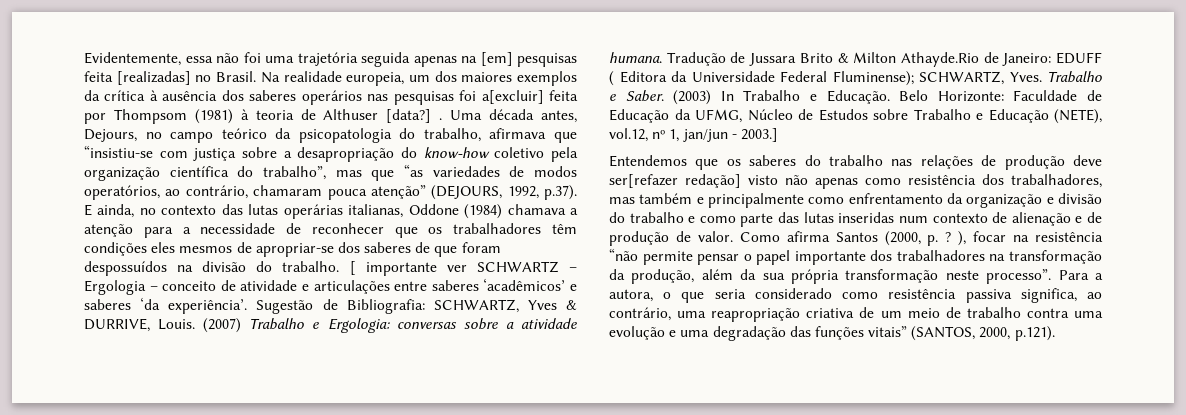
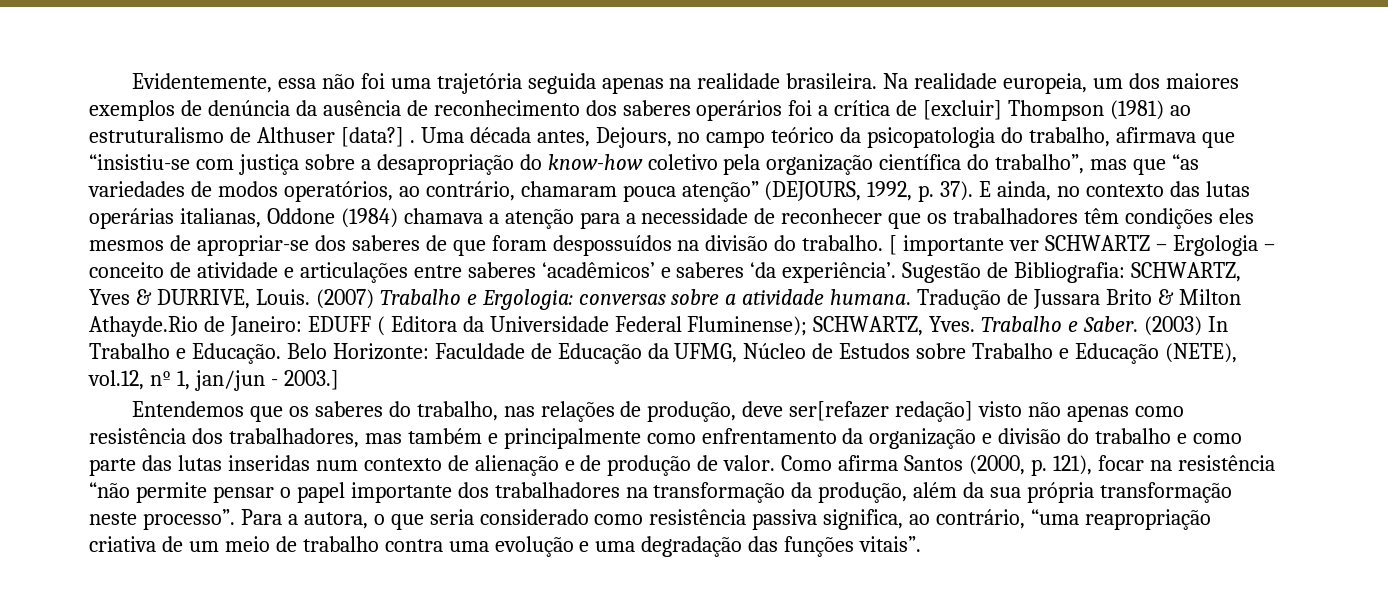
[480,52,577,67] [84,71,257,85] [em] pesquisas feita [realizadas] no Brasil. -> [697,73,878,89] realidade brasileira.
[84,90,578,105] [84,109,294,124] da crítica à ausência dos saberes operários nas pesquisas foi a[excluir] feita por Thompsom (1981) à teoria -> [180,100,1191,121] [89,127,224,143] de denúncia da ausência de reconhecimento dos saberes operários foi a crítica de [excluir] Thompson (1981) ao estruturalismo
[544,185,577,200] p.37). -> [918,181,974,202] p. 37).
[829,155,883,166] trabalho -> [416,401,498,421] trabalho,
[1004,155,1065,170] produção -> [647,401,737,422] produção,
[945,231,967,246] ? ), -> [1052,455,1092,475] 121),
[677,311,707,318] uma -> [1031,509,1080,525] “uma
[868,326,1055,341] vitais” (SANTOS, 2000, p.121). -> [859,536,922,552] vitais”.

